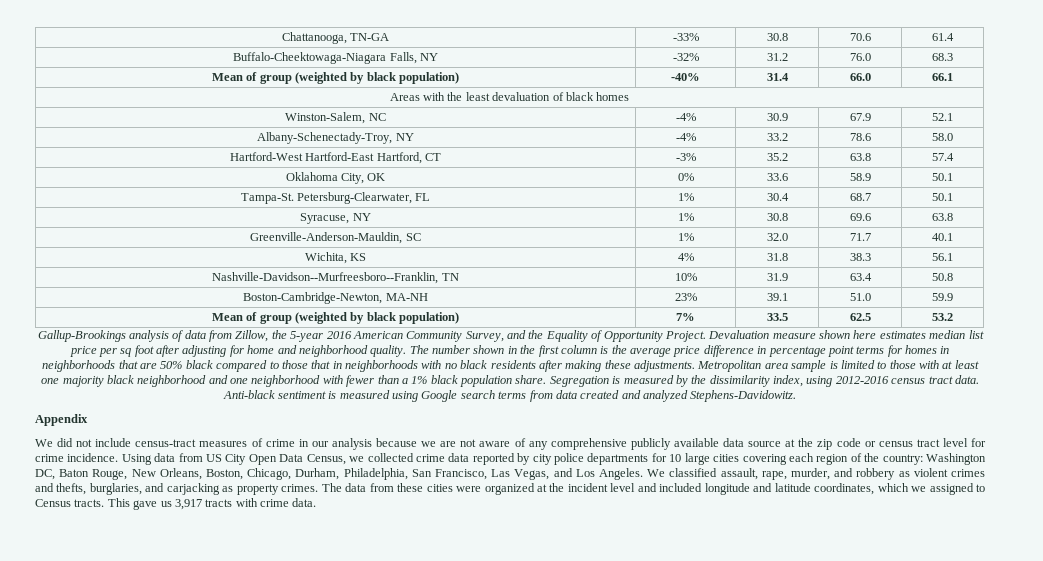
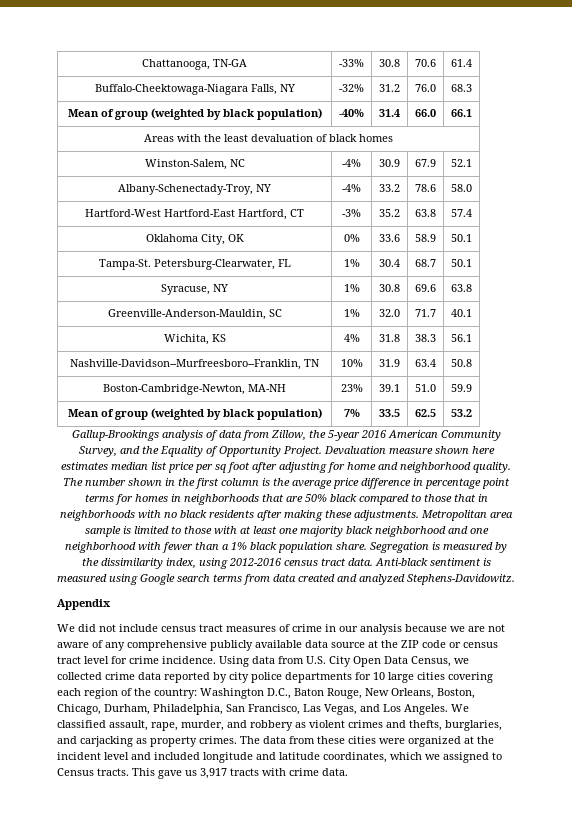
[135,439,197,447] census-tract -> [161,624,223,632] census tract
[817,439,833,450] zip -> [401,640,419,648] ZIP
[206,454,223,462] US -> [306,656,326,664] U.S.
[35,469,55,480] DC, -> [267,688,291,699] D.C.,

